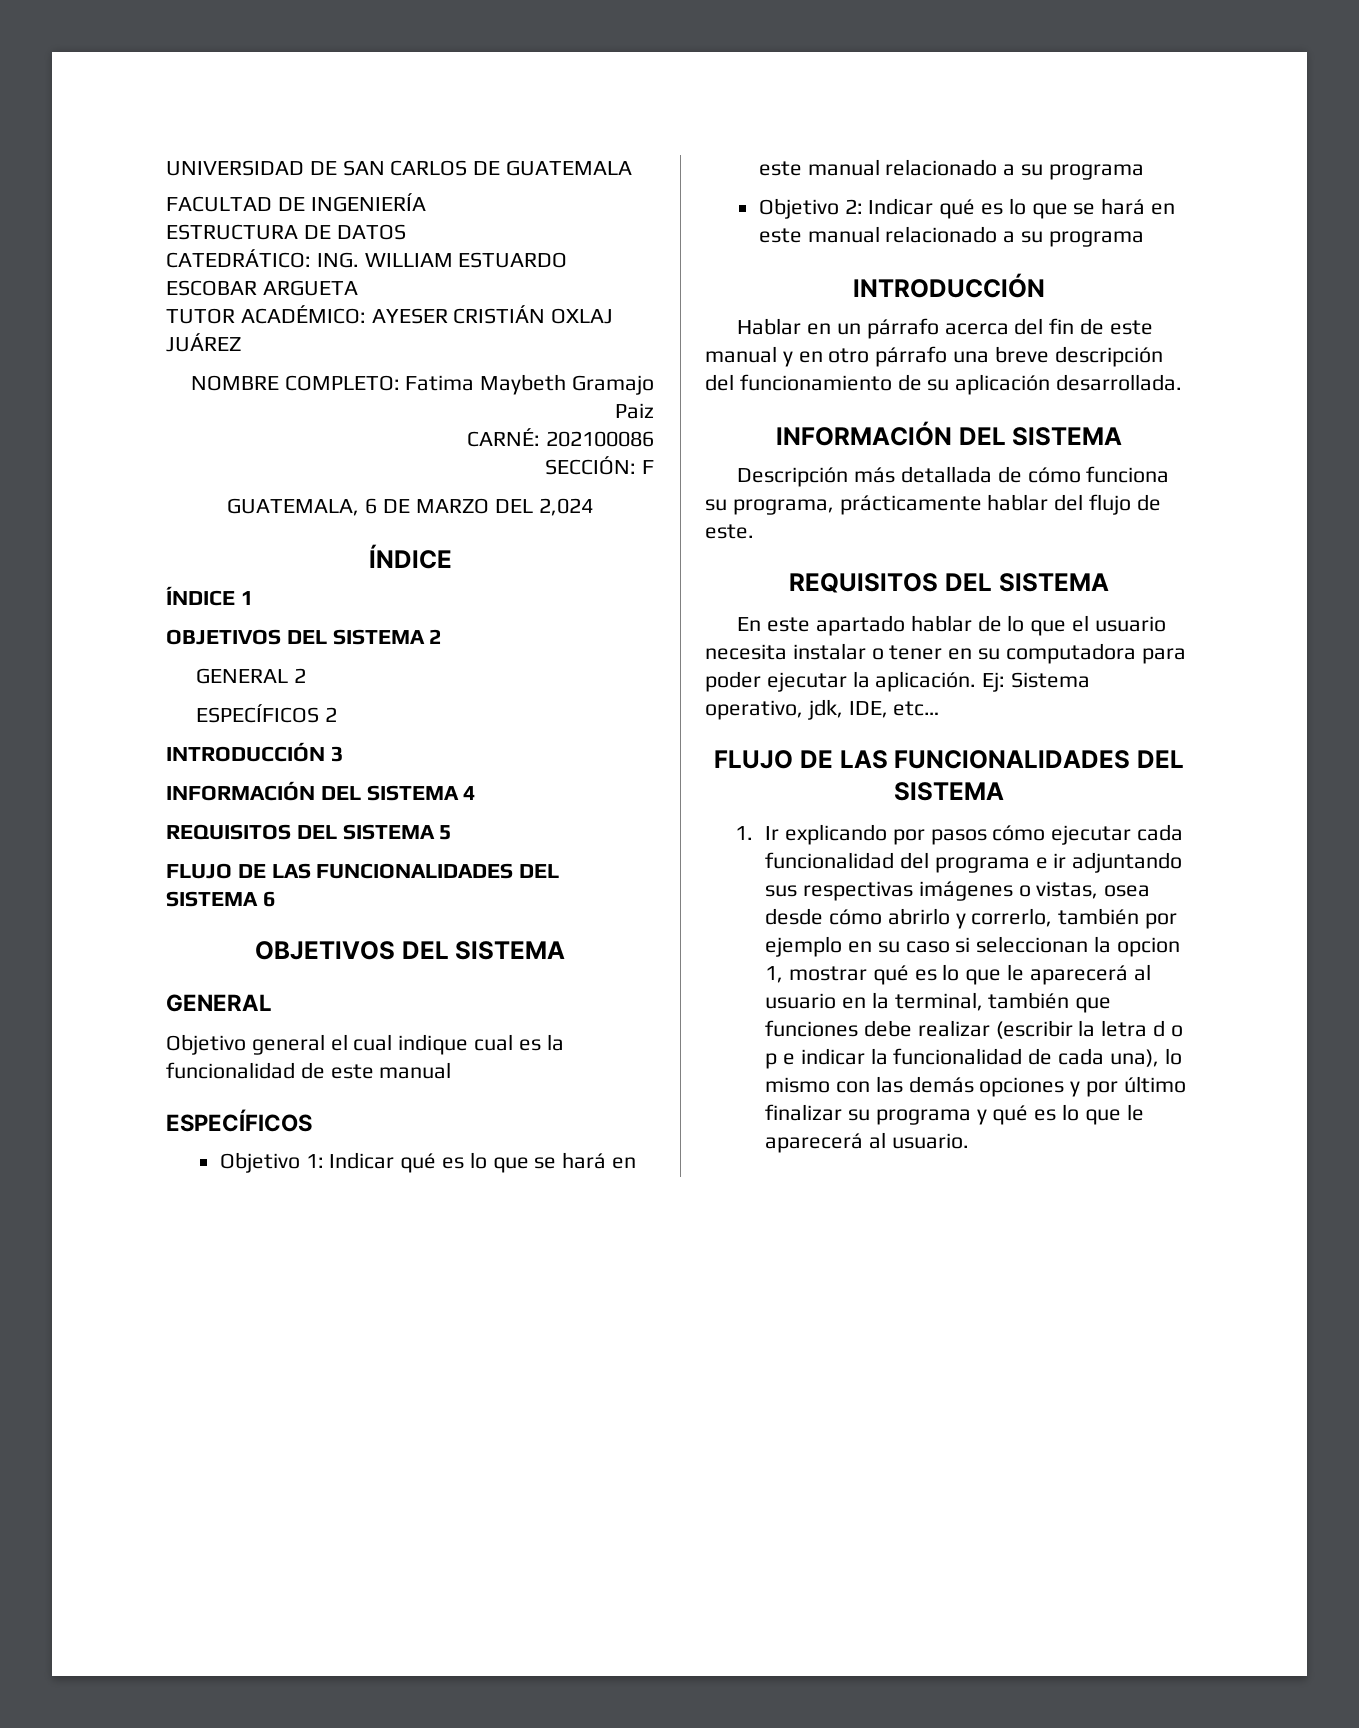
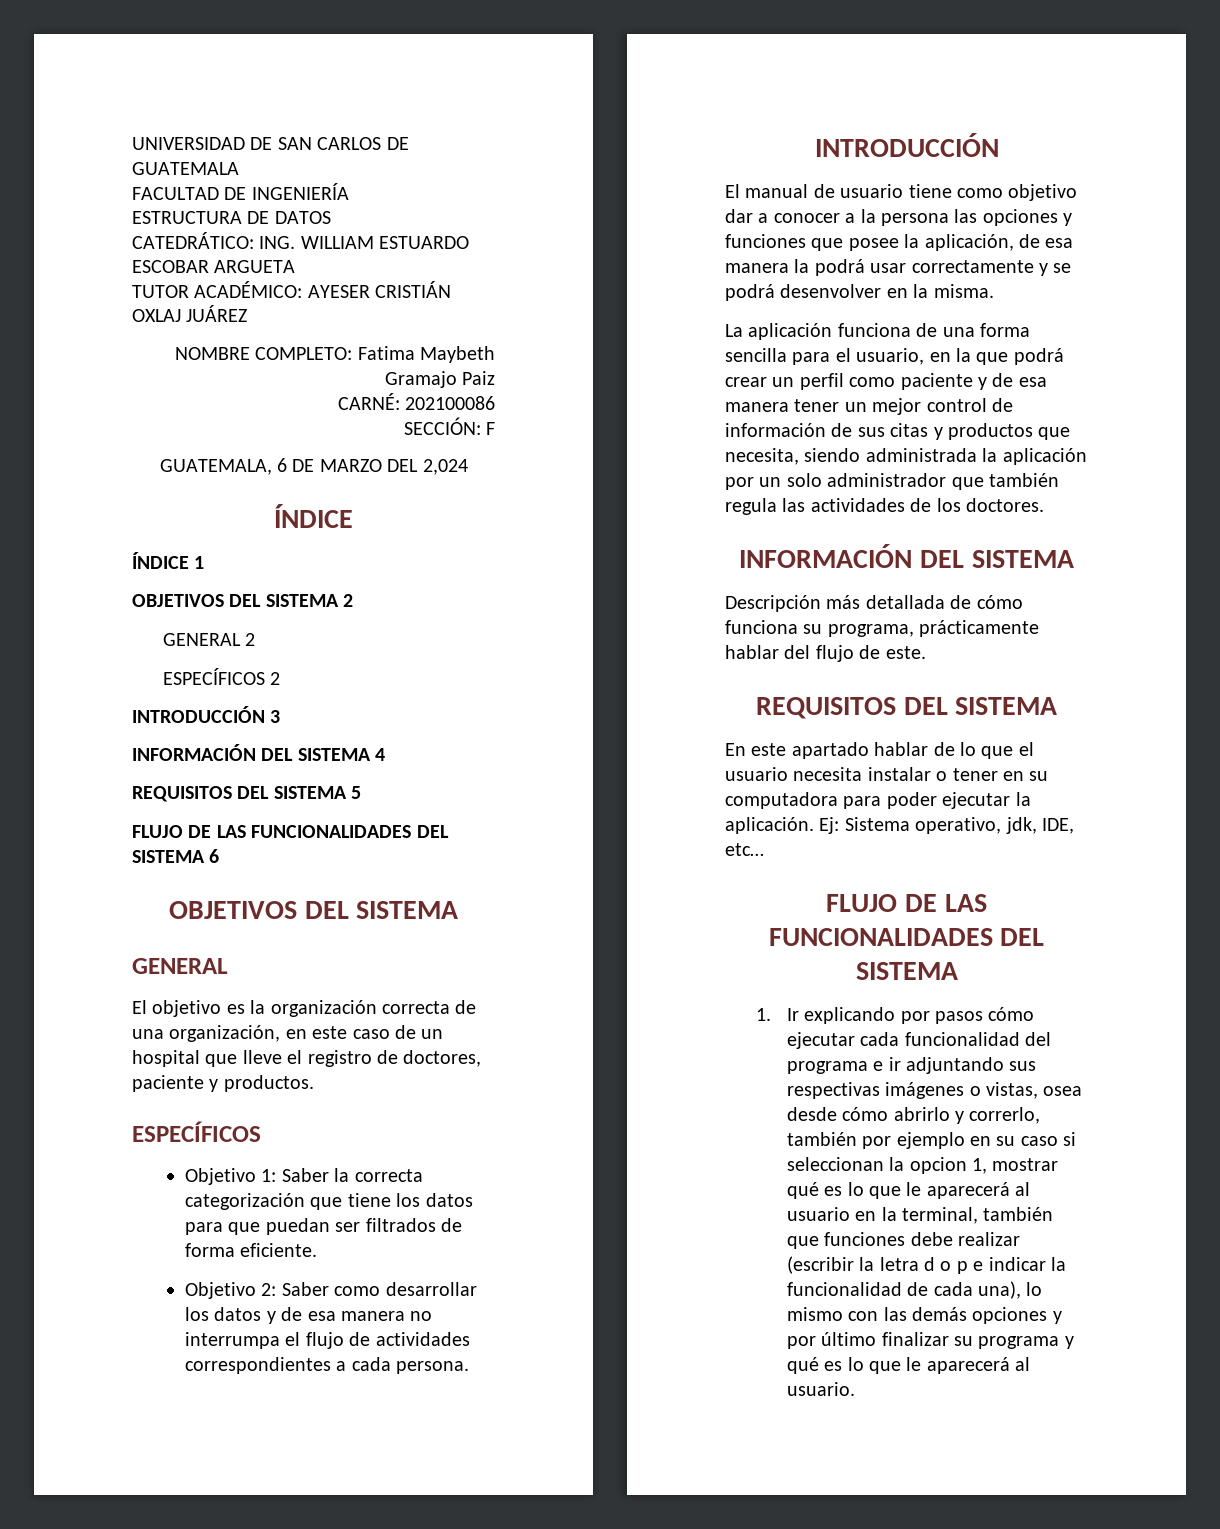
[166,1034,564,1055] [166,1062,452,1079] [166,1109,312,1132] [219,1152,636,1173] [758,159,1144,180] [758,198,1175,219] [758,226,1144,247] [853,273,1045,298] [737,318,1153,339] [705,346,1163,367] [705,374,1183,395] Objetivo general el cual indique cual es la funcionalidad de este manual // ESPECÍFICOS // Objetivo 1: Indicar qué es lo que se hará en este manual relacionado a su programa // Objetivo 2: Indicar qué es lo que se hará en este manual relacionado a su programa // INTRODUCCIÓN // Hablar en un párrafo acerca del fin de este manual y en otro párrafo una breve descripción del funcionamiento de su aplicación desarrollada. -> [132,1000,477,1017] [132,1025,444,1042] [132,1050,482,1067] [132,1075,314,1092] [132,1121,261,1142] [184,1168,423,1185] [184,1193,473,1210] [184,1218,462,1235] [184,1243,318,1257] [184,1282,477,1299] [184,1307,433,1324] [184,1332,470,1349] [184,1357,470,1374] [814,133,999,157] [725,184,1078,201] [725,209,1073,226] [725,234,1074,251] [725,259,1072,276] [725,284,994,301] [725,323,1030,340] [725,348,1064,365] [725,373,1047,390] [725,398,1013,415] [725,423,1071,440] [725,448,1087,465] [725,473,1059,490] [725,498,1044,515] El objetivo es la organización correcta de una organización, en este caso de un hospital que lleve el registro de doctores, paciente y productos. // ESPECÍFICOS // Objetivo 1: Saber la correcta categorización que tiene los datos para que puedan ser filtrados de forma eficiente. // Objetivo 2: Saber como desarrollar los datos y de esa manera no interrumpa el flujo de actividades correspondientes a cada persona. // INTRODUCCIÓN // El manual de usuario tiene como objetivo dar a conocer a la persona las opciones y funciones que posee la aplicación, de esa manera la podrá usar correctamente y se podrá desenvolver en la misma. // La aplicación funciona de una forma sencilla para el usuario, en la que podrá crear un perfil como paciente y de esa manera tener un mejor control de información de sus citas y productos que necesita, siendo administrada la aplicación por un solo administrador que también regula las actividades de los doctores.

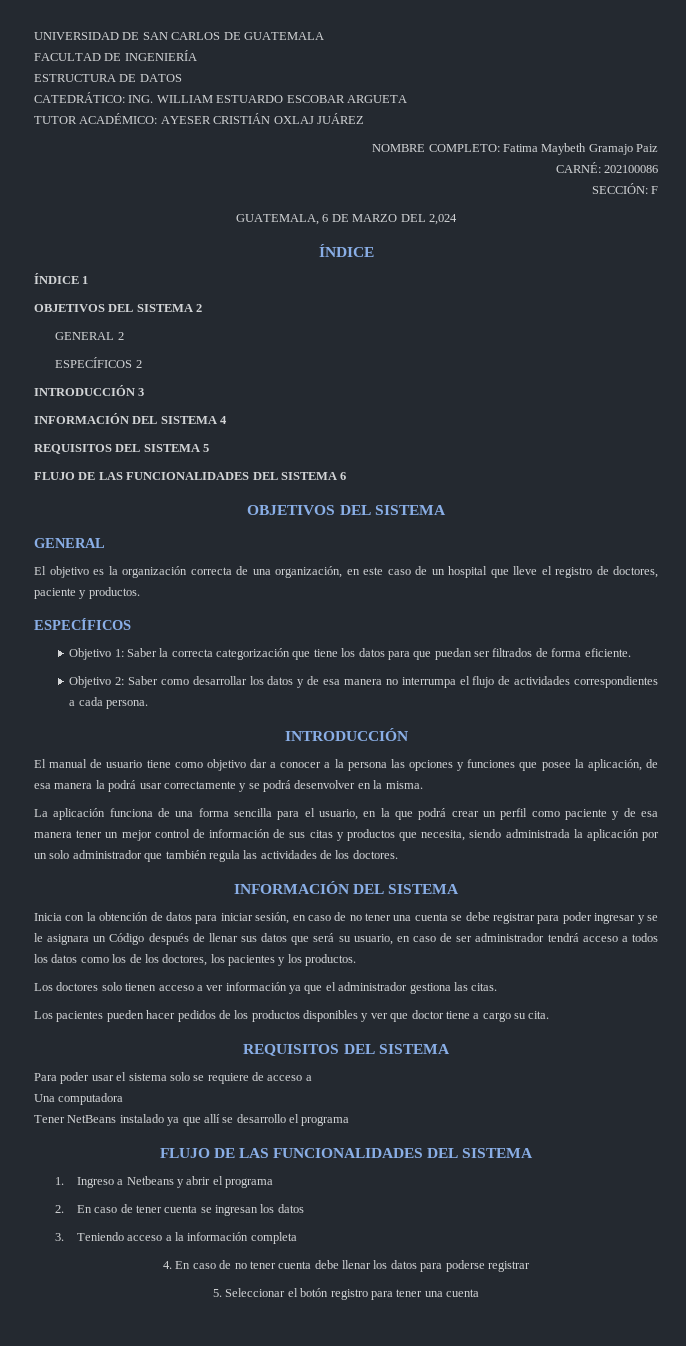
[725,595,1023,612] [725,620,1040,637] [725,645,926,662] [755,697,1058,719] [725,742,1034,759] [725,767,1049,781] [725,792,1031,809] [725,817,1074,834] [725,843,764,856] Descripción más detallada de cómo funciona su programa, prácticamente hablar del flujo de este. // REQUISITOS DEL SISTEMA // En este apartado hablar de lo que el usuario necesita instalar o tener en su computadora para poder ejecutar la aplicación. Ej: Sistema operativo, jdk, IDE, etc… -> [34,912,658,924] [34,933,659,945] [34,954,357,966] [34,982,498,994] [34,1010,550,1022] [243,1044,450,1056] [34,1072,312,1084] [34,1093,124,1105] [34,1114,350,1126] Inicia con la obtención de datos para iniciar sesión, en caso de no tener una cuenta se debe registrar para poder ingresar y se le asignara un Código después de llenar sus datos que será su usuario, en caso de ser administrador tendrá acceso a todos los datos como los de los doctores, los pacientes y los productos. // Los doctores solo tienen acceso a ver información ya que el administrador gestiona las citas. // Los pacientes pueden hacer pedidos de los productos disponibles y ver que doctor tiene a cargo su cita. // REQUISITOS DEL SISTEMA // Para poder usar el sistema solo se requiere de acceso a // Una computadora // Tener NetBeans instalado ya que allí se desarrollo el programa
[786,1007,1035,1024] [786,1032,1052,1049] [786,1057,1037,1074] [786,1082,1083,1099] [786,1107,1041,1124] [786,1132,1077,1149] [786,1157,1059,1174] [786,1182,1031,1199] [786,1207,1054,1224] [786,1232,1021,1249] [786,1256,1067,1274] [786,1281,1043,1299] [786,1307,1062,1324] [786,1332,1074,1349] [786,1357,1031,1374] [786,1382,855,1396] Ir explicando por pasos cómo ejecutar cada funcionalidad del programa e ir adjuntando sus respectivas imágenes o vistas, osea desde cómo abrirlo y correrlo, también por ejemplo en su caso si seleccionan la opcion 1, mostrar qué es lo que le aparecerá al usuario en la terminal, también que funciones debe realizar (escribir la letra d o p e indicar la funcionalidad de cada una), lo mismo con las demás opciones y por último finalizar su programa y qué es lo que le aparecerá al usuario. -> [76,1176,274,1188] [55,1204,304,1216] [55,1232,297,1244] [163,1260,530,1272] [213,1288,479,1300] Ingreso a Netbeans y abrir el programa // 2. En caso de tener cuenta se ingresan los datos // 3. Teniendo acceso a la información completa // 4. En caso de no tener cuenta debe llenar los datos para poderse registrar // 5. Seleccionar el botón registro para tener una cuenta

